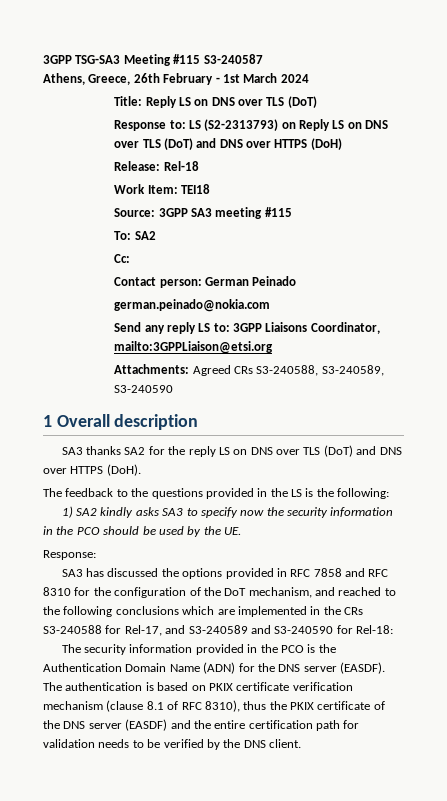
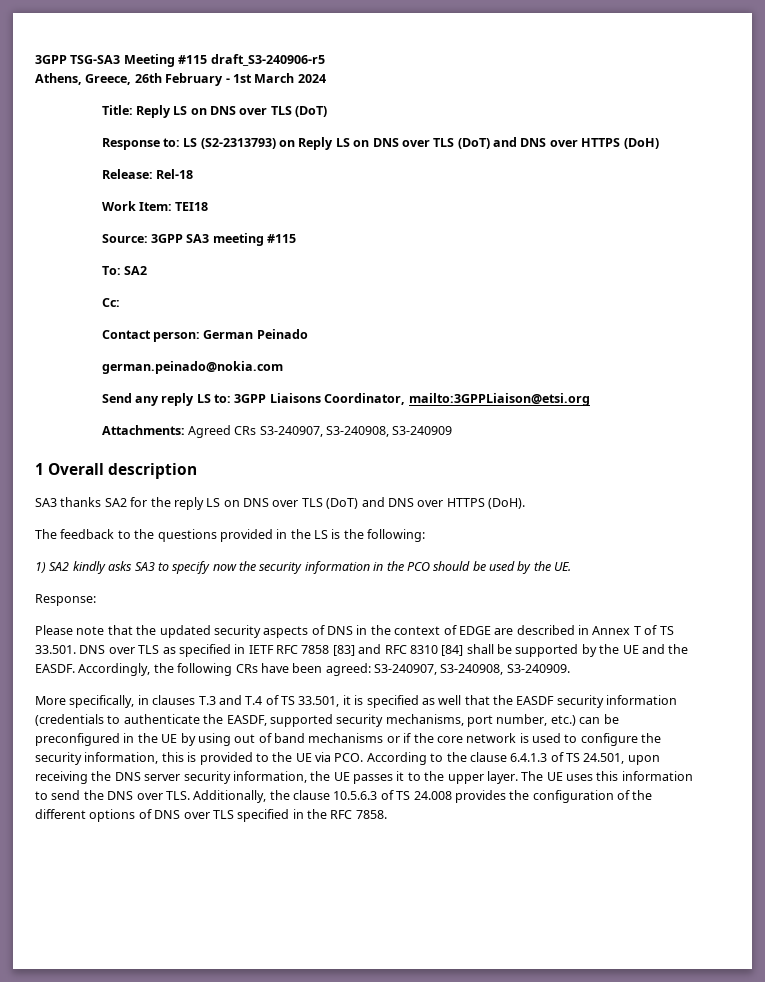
[203,54,263,64] S3-240587 -> [210,54,325,66] draft_S3-240906-r5
[256,365,384,376] [114,385,174,393] S3-240588, S3-240589, S3-240590 -> [259,426,453,437] S3-240907, S3-240908, S3-240909
[61,568,287,579] SA3 has discussed the options provided in -> [35,625,674,638] [35,644,274,657] Please note that the updated security aspects of DNS in the context of EDGE are described in Annex T of TS 33.501. DNS over TLS as specified in IETF
(342, 572) none -> [332,645,355,656] [83]
[74,587,396,598] [43,606,363,617] [43,625,393,636] [61,644,336,655] [43,662,385,674] [43,682,353,691] [43,700,385,712] [43,719,360,731] [43,739,301,750] for the configuration of the DoT mechanism, and reached to the following conclusions which are implemented in the CRs S3-240588 for Rel-17, and S3-240589 and S3-240590 for Rel-18: // The security information provided in the PCO is the Authentication Domain Name (ADN) for the DNS server (EASDF). The authentication is based on PKIX certificate verification mechanism (clause 8.1 of RFC 8310), thus the PKIX certificate of the DNS server (EASDF) and the entire certification path for validation needs to be verified by the DNS client. -> [441,644,689,657] [35,663,570,676] [35,695,678,708] [35,714,619,727] [35,733,662,746] [35,752,660,765] [35,771,693,784] [35,790,653,803] [35,809,387,822] [84] shall be supported by the UE and the EASDF. Accordingly, the following CRs have been agreed: S3-240907, S3-240908, S3-240909. // More specifically, in clauses T.3 and T.4 of TS 33.501, it is specified as well that the EASDF security information (credentials to authenticate the EASDF, supported security mechanisms, port number, etc.) can be preconfigured in the UE by using out of band mechanisms or if the core network is used to configure the security information, this is provided to the UE via PCO. According to the clause 6.4.1.3 of TS 24.501, upon receiving the DNS server security information, the UE passes it to the upper layer. The UE uses this information to send the DNS over TLS. Additionally, the clause 10.5.6.3 of TS 24.008 provides the configuration of the different options of DNS over TLS specified in the RFC 7858.

